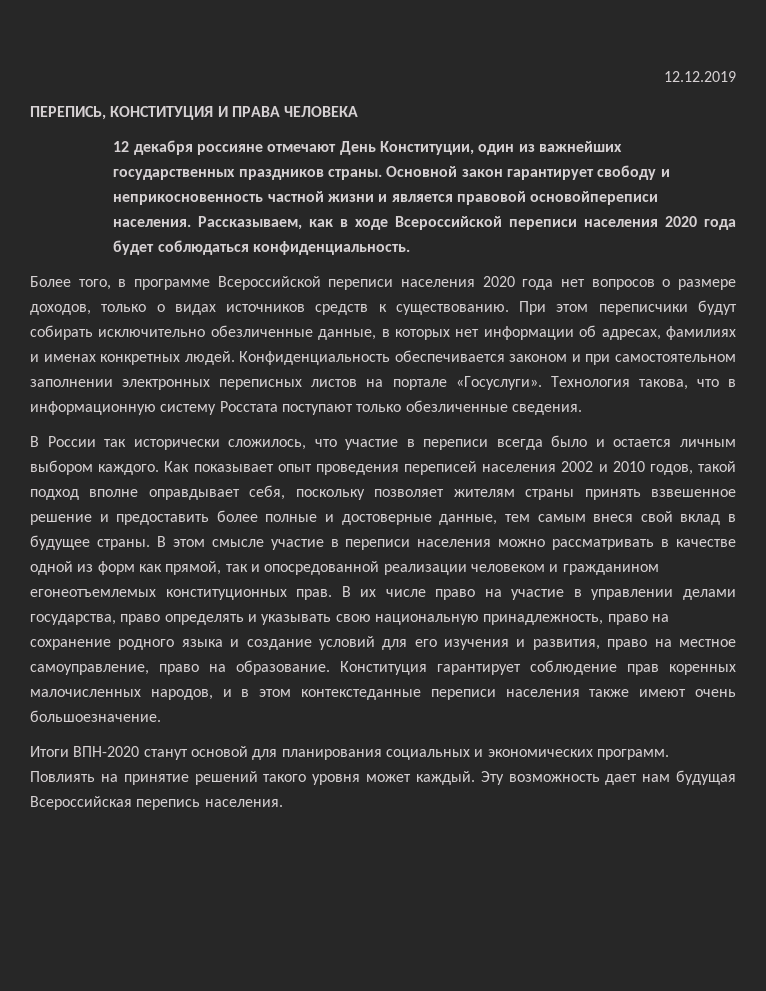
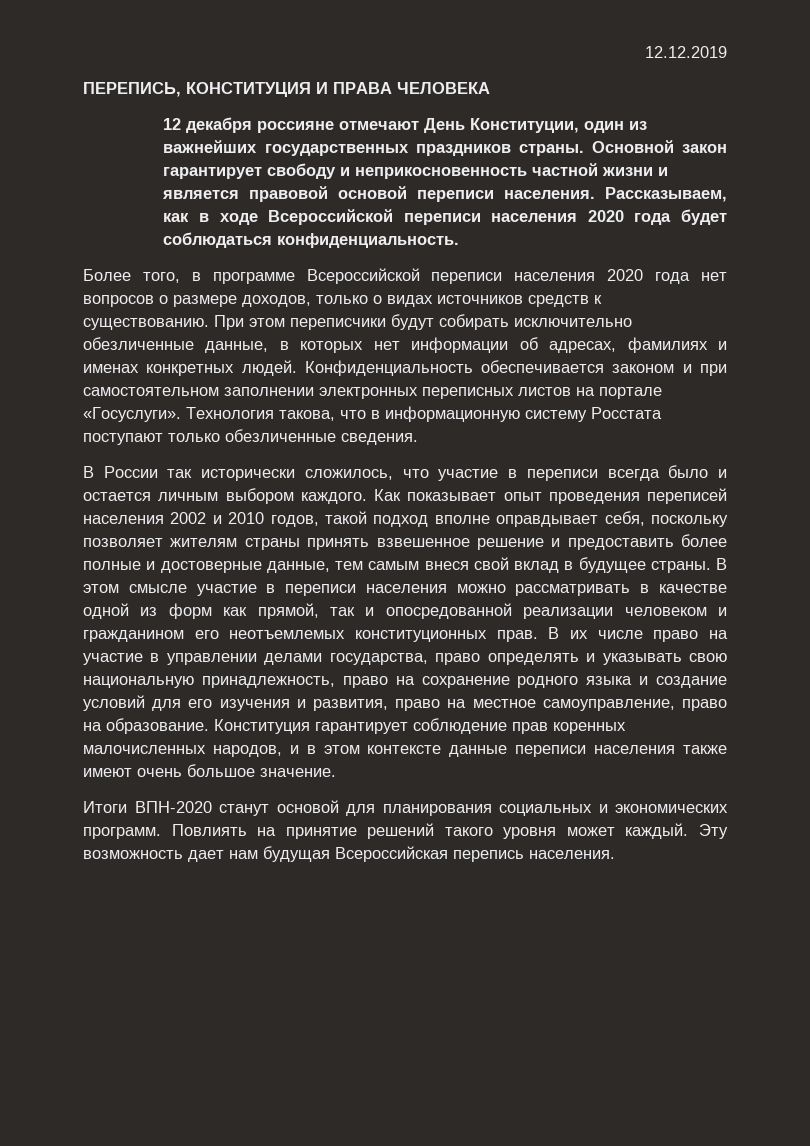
[530,191,659,205] основойпереписи -> [338,186,495,202] основой переписи
[30,589,156,597] егонеотъемлемых -> [194,630,346,639] его неотъемлемых
[301,689,422,700] контекстеданные -> [367,745,508,757] контексте данные
[30,710,161,722] большоезначение. -> [187,764,336,777] большое значение.

